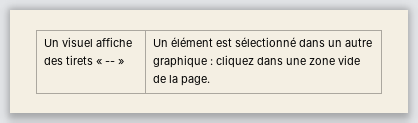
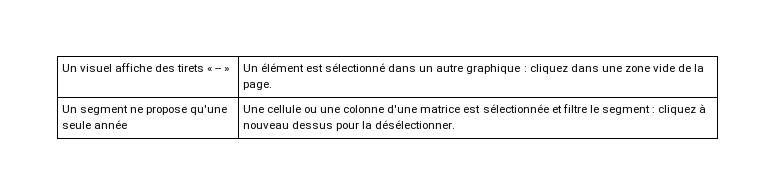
(211, 81) none -> [61,105,228,115] [61,120,127,129] [242,104,707,115] [242,120,456,131] // Un segment ne propose qu'une seule année | Une cellule ou une colonne d'une matrice est sélectionnée et filtre le segment : cliquez à nouveau dessus pour la désélectionner.

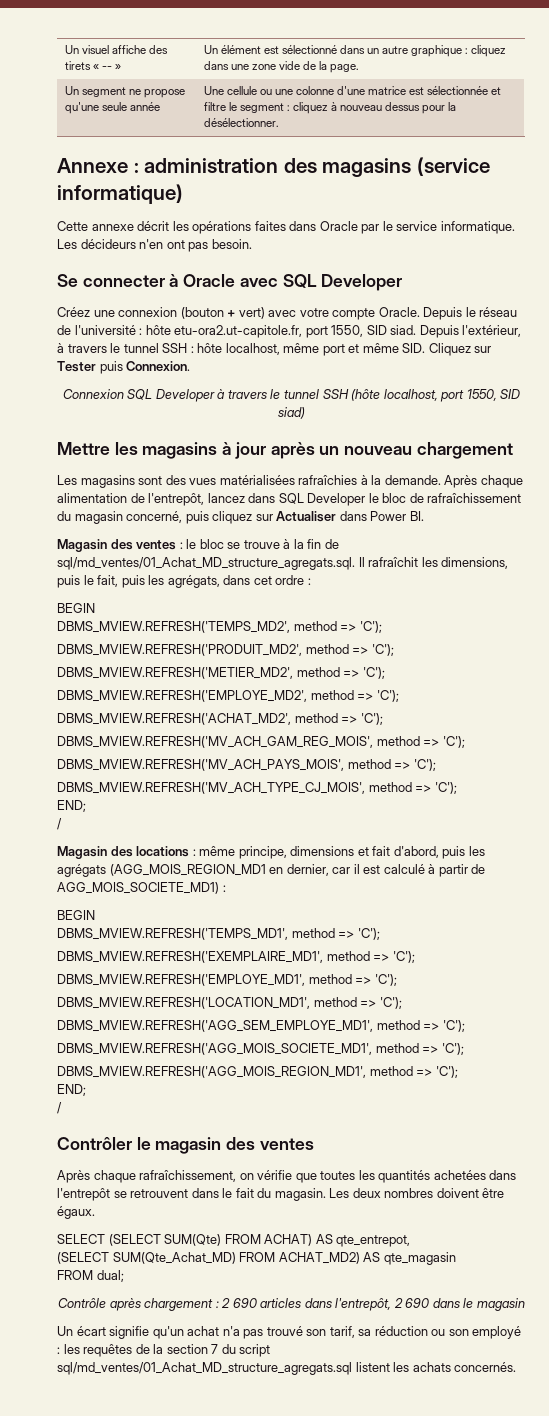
(456, 124) none -> [57,157,490,177] [57,184,183,204] [57,221,515,234] [57,239,252,252] [57,274,403,291] [57,307,518,320] [57,325,522,338] [57,343,492,356] [57,361,191,374] [62,389,522,402] [278,407,305,419] [57,442,513,459] [57,475,523,488] [57,493,522,506] [57,511,424,524] [57,539,339,552] [57,557,509,570] [57,575,311,588] [57,603,95,613] [57,621,382,633] [57,644,394,656] [57,667,385,679] [57,690,399,702] [57,713,383,725] [57,736,465,748] [57,759,436,771] [57,782,457,794] [57,800,86,812] [57,818,62,830] [57,846,485,859] [57,864,486,877] [57,882,226,894] [57,910,95,920] [57,928,380,940] [57,951,415,963] [57,974,397,986] [57,997,402,1009] [57,1020,465,1032] [57,1043,464,1055] [57,1066,458,1078] [57,1084,86,1096] [57,1102,62,1114] [57,1137,314,1154] [57,1170,517,1183] [57,1188,505,1201] [57,1206,95,1219] [57,1234,411,1247] [57,1252,456,1265] [57,1270,124,1282] [58,1298,525,1311] [57,1326,522,1339] [57,1344,271,1357] [57,1362,517,1375] // Annexe : administration des magasins (service informatique) // Cette annexe décrit les opérations faites dans Oracle par le service informatique. Les décideurs n'en ont pas besoin. // Se connecter à Oracle avec SQL Developer // Créez une connexion (bouton + vert) avec votre compte Oracle. Depuis le réseau de l'université : hôte etu-ora2.ut-capitole.fr, port 1550, SID siad. Depuis l'extérieur, à travers le tunnel SSH : hôte localhost, même port et même SID. Cliquez sur Tester puis Connexion. // Connexion SQL Developer à travers le tunnel SSH (hôte localhost, port 1550, SID siad) // Mettre les magasins à jour après un nouveau chargement // Les magasins sont des vues matérialisées rafraîchies à la demande. Après chaque alimentation de l'entrepôt, lancez dans SQL Developer le bloc de rafraîchissement du magasin concerné, puis cliquez sur Actualiser dans Power BI. // Magasin des ventes : le bloc se trouve à la fin de sql/md_ventes/01_Achat_MD_structure_agregats.sql. Il rafraîchit les dimensions, puis le fait, puis les agrégats, dans cet ordre : // BEGIN // DBMS_MVIEW.REFRESH('TEMPS_MD2', method => 'C'); // DBMS_MVIEW.REFRESH('PRODUIT_MD2', method => 'C'); // DBMS_MVIEW.REFRESH('METIER_MD2', method => 'C'); // DBMS_MVIEW.REFRESH('EMPLOYE_MD2', method => 'C'); // DBMS_MVIEW.REFRESH('ACHAT_MD2', method => 'C'); // DBMS_MVIEW.REFRESH('MV_ACH_GAM_REG_MOIS', method => 'C'); // DBMS_MVIEW.REFRESH('MV_ACH_PAYS_MOIS', method => 'C'); // DBMS_MVIEW.REFRESH('MV_ACH_TYPE_CJ_MOIS', method => 'C'); // END; // / // Magasin des locations : même principe, dimensions et fait d'abord, puis les agrégats (AGG_MOIS_REGION_MD1 en dernier, car il est calculé à partir de AGG_MOIS_SOCIETE_MD1) : // BEGIN // DBMS_MVIEW.REFRESH('TEMPS_MD1', method => 'C'); // DBMS_MVIEW.REFRESH('EXEMPLAIRE_MD1', method => 'C'); // DBMS_MVIEW.REFRESH('EMPLOYE_MD1', method => 'C'); // DBMS_MVIEW.REFRESH('LOCATION_MD1', method => 'C'); // DBMS_MVIEW.REFRESH('AGG_SEM_EMPLOYE_MD1', method => 'C'); // DBMS_MVIEW.REFRESH('AGG_MOIS_SOCIETE_MD1', method => 'C'); // DBMS_MVIEW.REFRESH('AGG_MOIS_REGION_MD1', method => 'C'); // END; // / // Contrôler le magasin des ventes // Après chaque rafraîchissement, on vérifie que toutes les quantités achetées dans l'entrepôt se retrouvent dans le fait du magasin. Les deux nombres doivent être égaux. // SELECT (SELECT SUM(Qte) FROM ACHAT) AS qte_entrepot, // (SELECT SUM(Qte_Achat_MD) FROM ACHAT_MD2) AS qte_magasin // FROM dual; // Contrôle après chargement : 2 690 articles dans l'entrepôt, 2 690 dans le magasin // Un écart signifie qu'un achat n'a pas trouvé son tarif, sa réduction ou son employé : les requêtes de la section 7 du script sql/md_ventes/01_Achat_MD_structure_agregats.sql listent les achats concernés.

